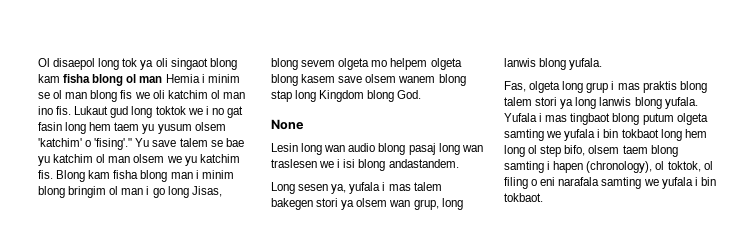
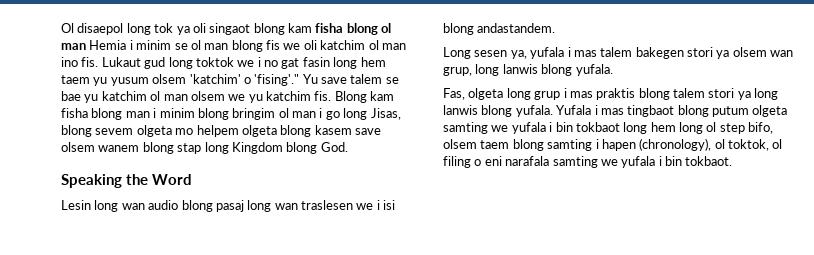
[271,119,304,130] // None -> [61,174,192,188] // Speaking the Word

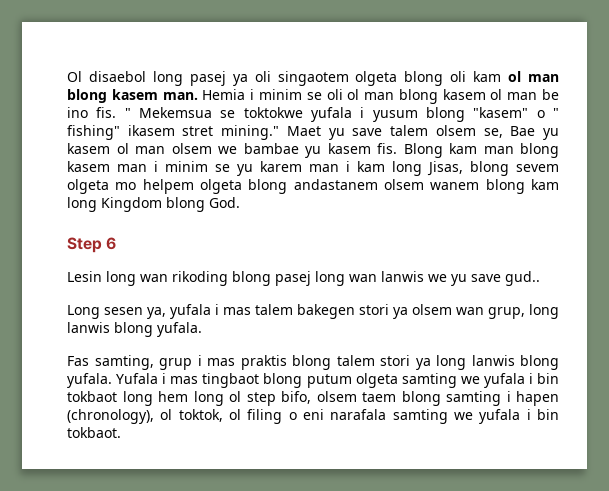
[77,23,392,35] [61,43,86,50] disaepol long tok ya oli singaot blong kam fisha blong ol man -> [88,71,560,86] [67,89,198,103] disaebol long pasej ya oli singaotem olgeta blong oli kam ol man blong kasem man.
[190,40,406,52] ol man blong fis we oli katchim ol man -> [326,89,559,104] oli ol man blong kasem ol man be
[101,57,386,69] [61,74,399,86] [61,91,395,103] [61,108,340,120] Lukaut gud long toktok we i no gat fasin long hem taem yu yusum olsem 'katchim' o 'fising'." Yu save talem se bae yu katchim ol man olsem we yu katchim fis. Blong kam fisha blong man i minim blong bringim ol man i go -> [124,107,559,122] [67,125,560,140] [67,143,559,158] [67,161,385,176] " Mekemsua se toktokwe yufala i yusum blong "kasem" o " fishing" ikasem stret mining." Maet yu save talem olsem se, Bae yu kasem ol man olsem we bambae yu kasem fis. Blong kam man blong kasem man i minim se yu karem man i kam
[314,125,381,135] kasem save -> [293,179,378,190] andastanem
[177,143,202,154] stap -> [531,179,559,190] kam
[61,174,192,188] Speaking the Word -> [67,237,117,253] Step 6
[148,200,396,212] [443,23,556,35] audio blong pasaj long wan traslesen we i isi blong andastandem. -> [172,271,540,286] rikoding blong pasej long wan lanwis we yu save gud..
[443,88,531,100] Fas, olgeta long -> [67,355,154,370] Fas samting,

